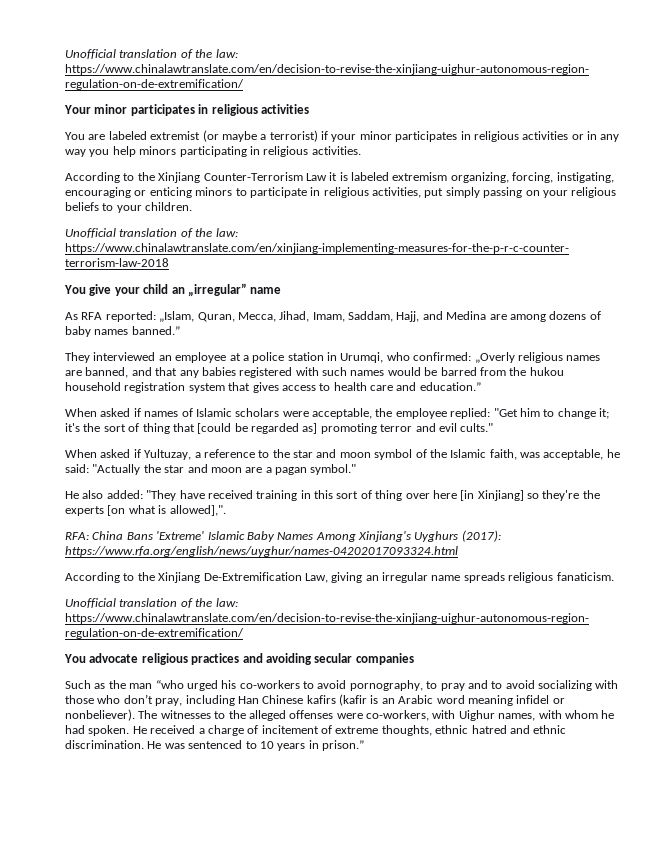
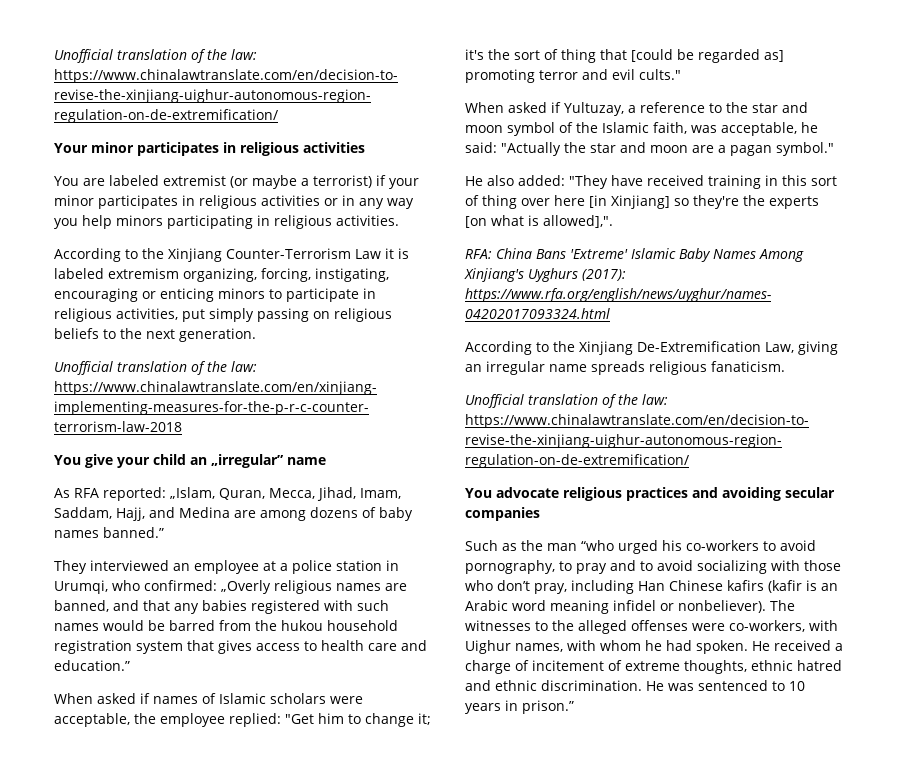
[542,190,568,198] your -> (330, 315) none
[116,202,193,213] your children. -> [120,328,256,342] the next generation.

